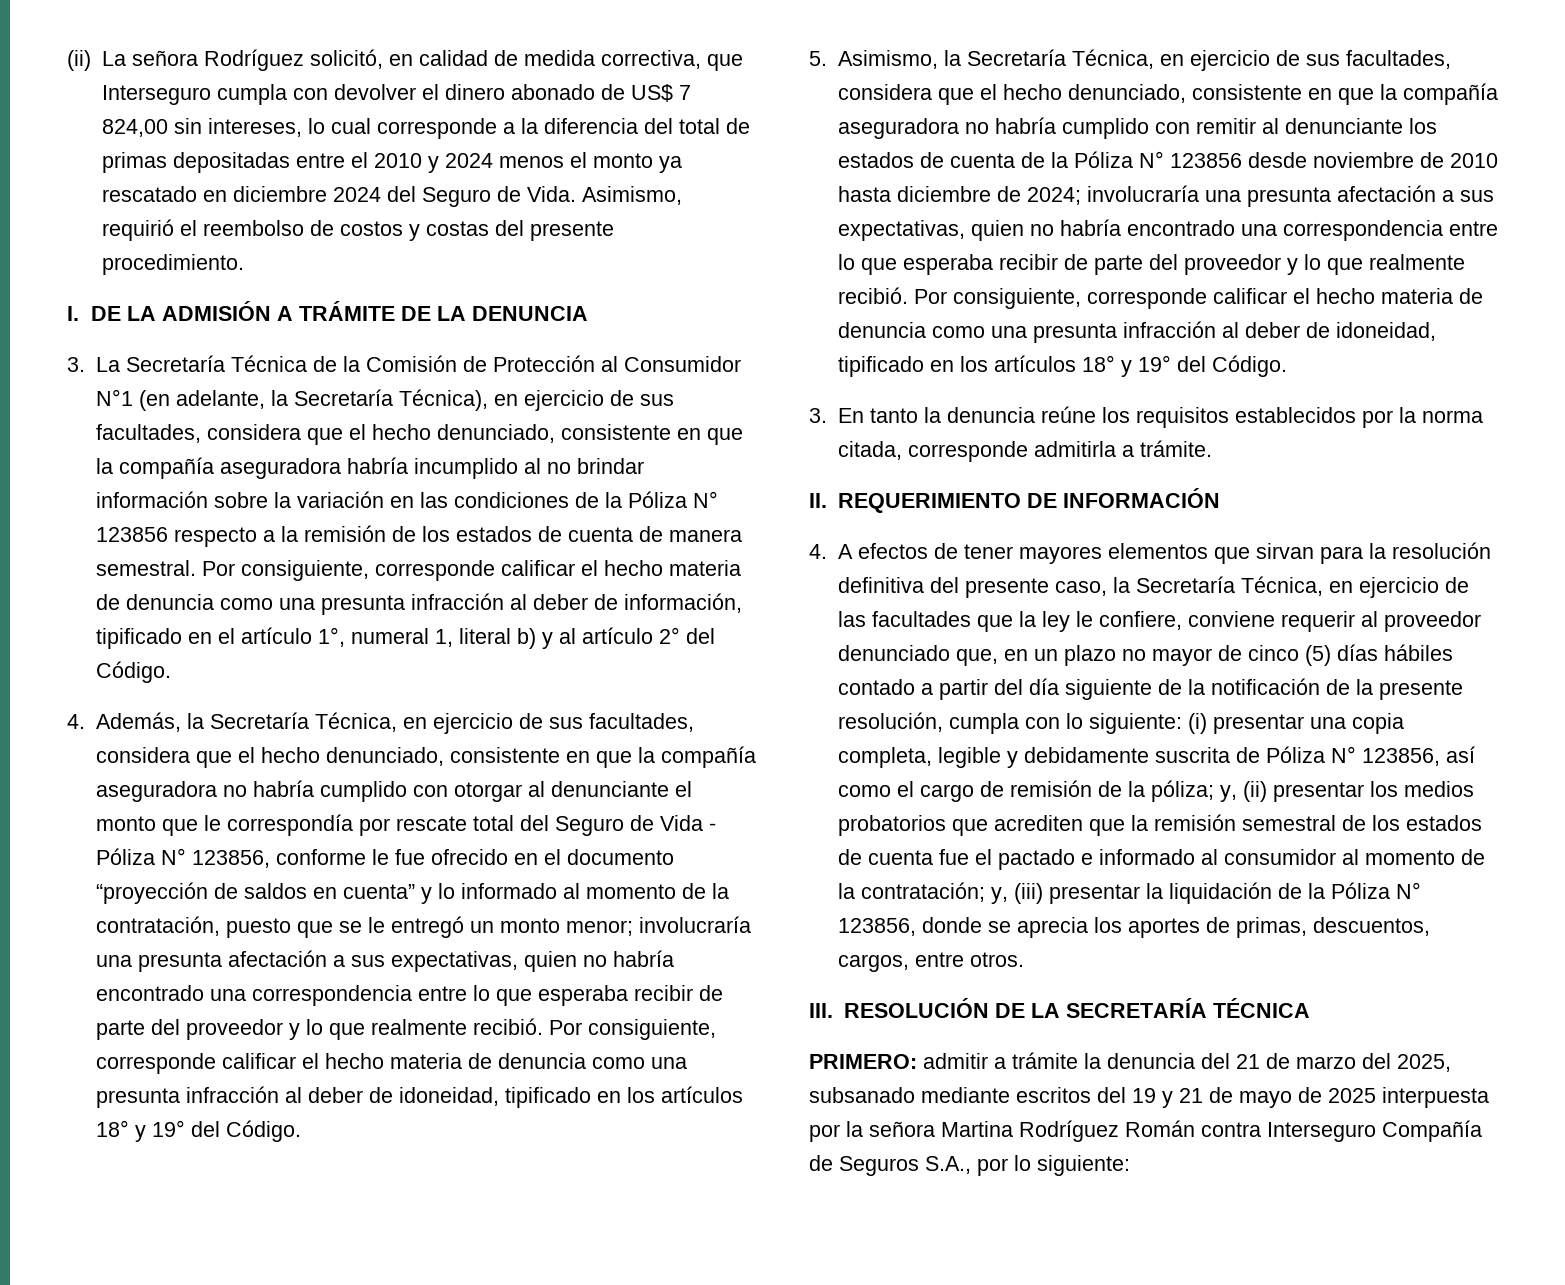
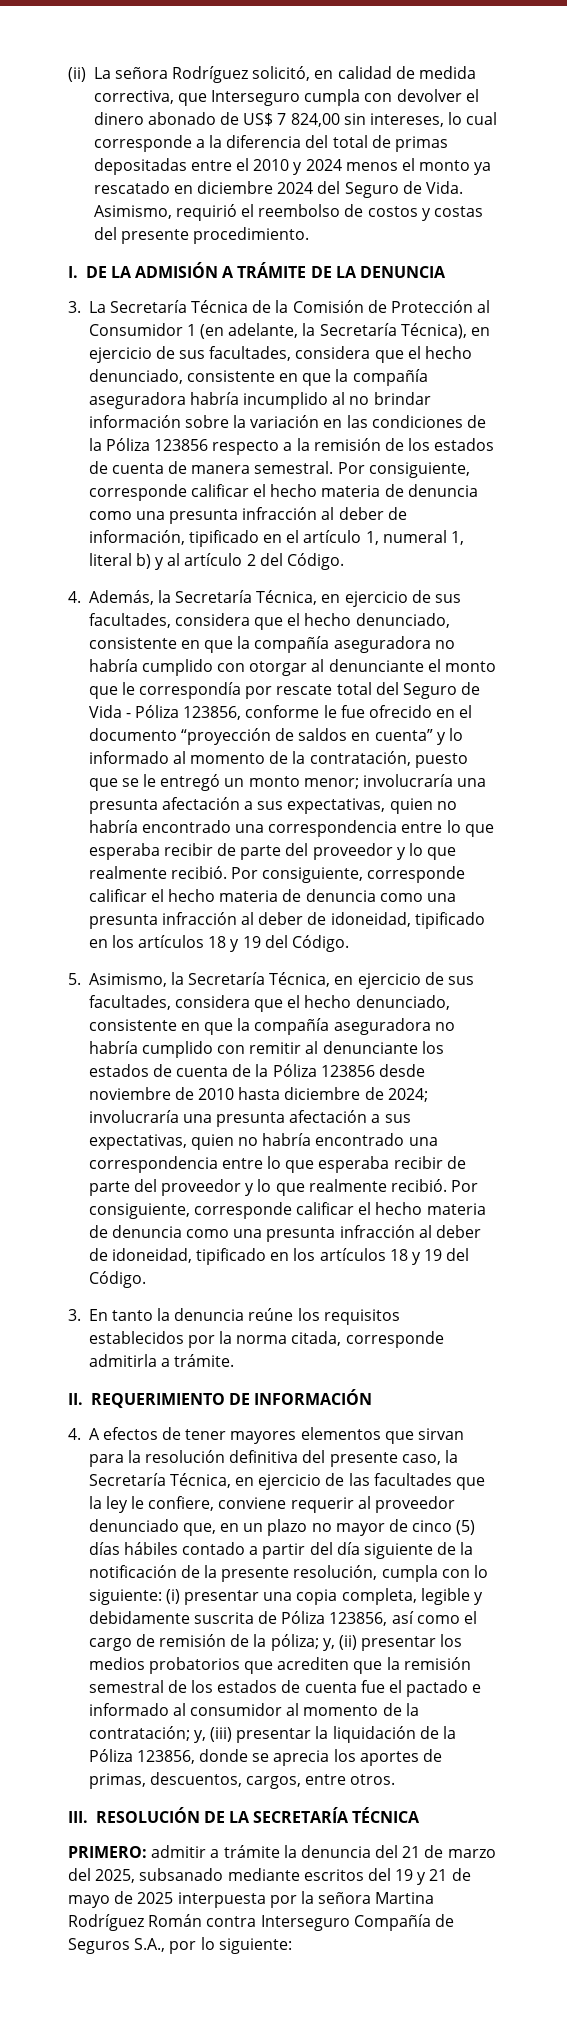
[95,389,133,406] N°1 -> [186,324,196,336] 1
[692,491,718,508] N° -> (150, 444) none
[317,627,345,647] 1°, -> [365,531,379,545] 1,
[658,627,680,644] 2° -> [246,554,256,566] 2
[160,848,186,865] N° -> (180, 711) none
[95,1120,185,1142] 18° y 19° -> [208,936,261,952] 18 y 19
[1138,151,1164,168] N° -> (317, 1070) none
[1081,355,1171,377] 18° y 19° -> [389,1249,443,1265] 18 y 19
[1330,746,1356,763] N° -> (326, 1617) none
[1395,882,1421,899] N° -> (133, 1755) none

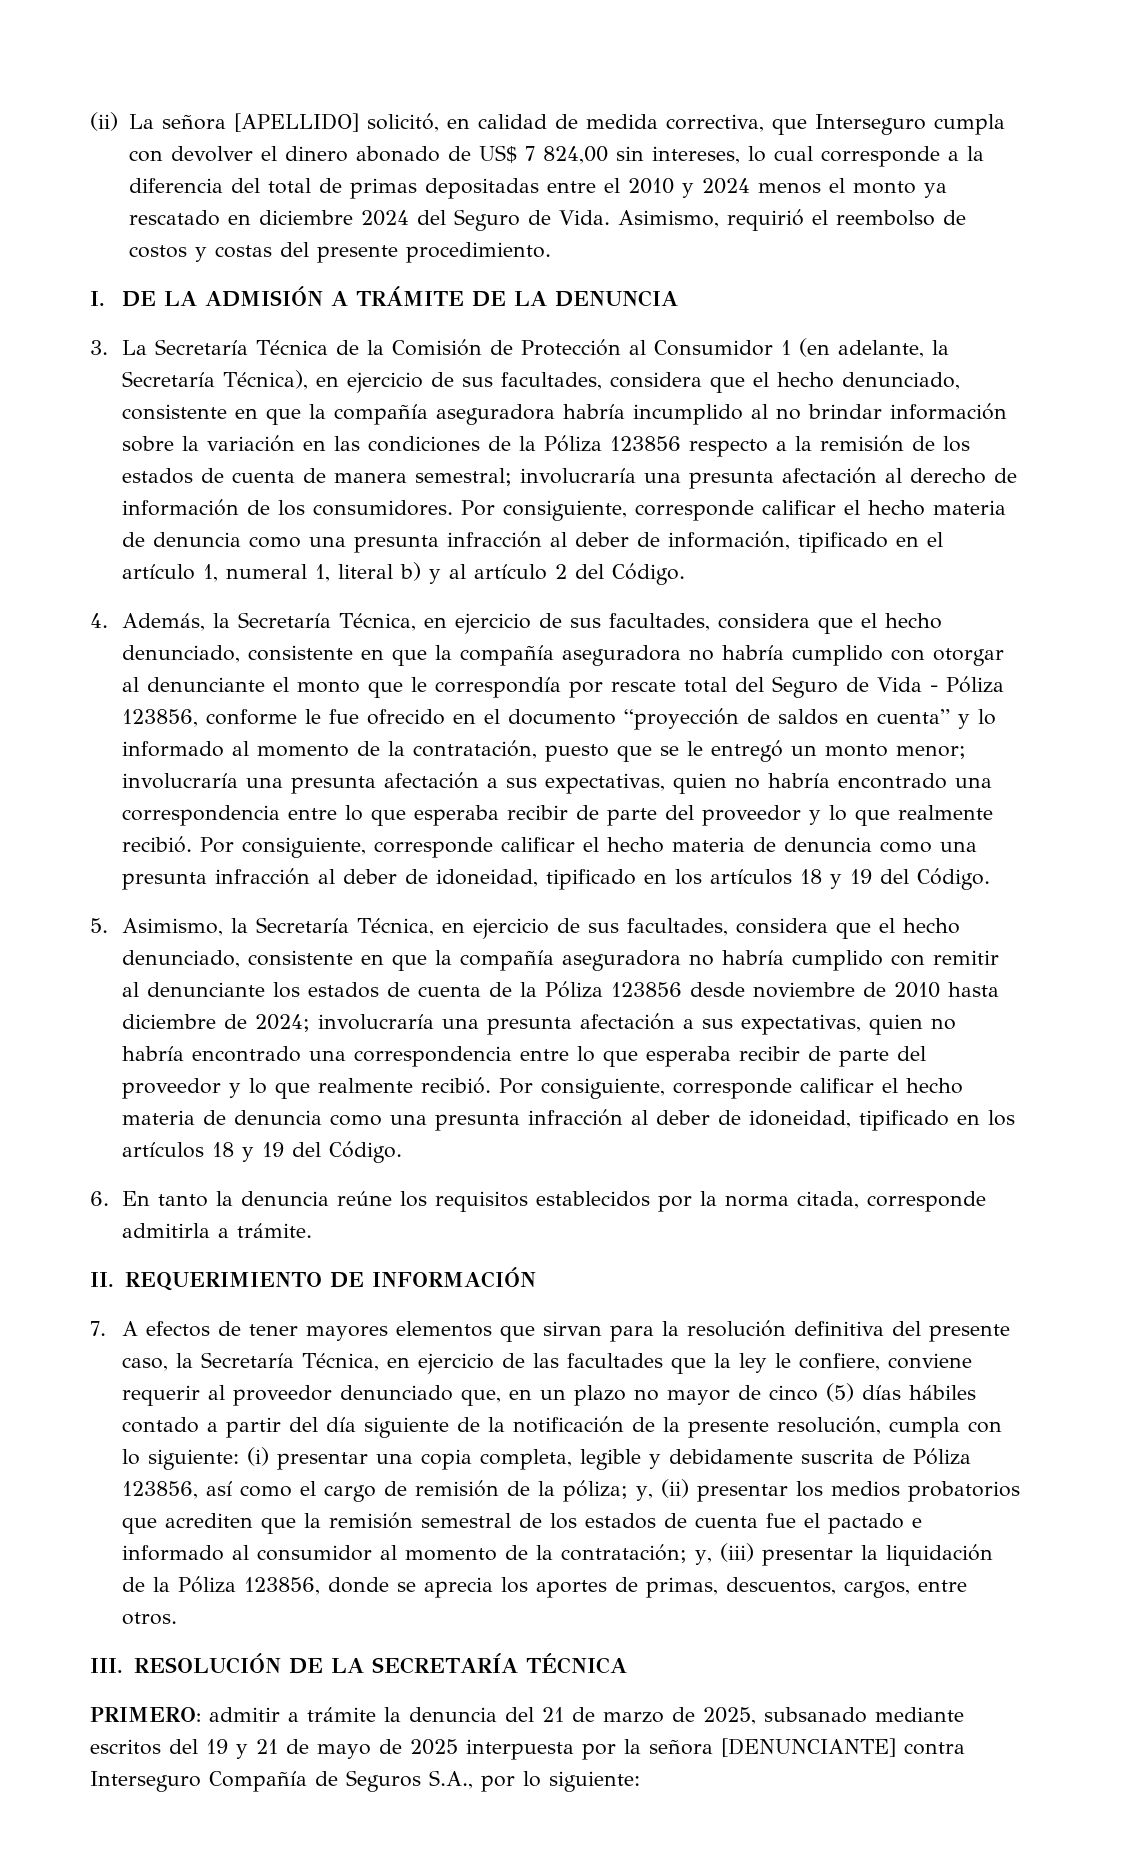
[172,66,249,83] Rodríguez -> [233,113,359,132] [APELLIDO]
[254,461,334,474] semestral. -> [415,467,1018,489] [122,499,454,516] semestral; involucraría una presunta afectación al derecho de información de los consumidores.
[68,1309,81,1321] 3. -> [90,1191,109,1206] 6.
[68,1428,81,1440] 4. -> [90,1321,106,1336] 7.
[68,1868,91,1881] del -> [672,1707,695,1722] de
[375,1892,435,1904] [68,1914,203,1931] Martina Rodríguez Román -> [721,1738,896,1757] [DENUNCIANTE]

